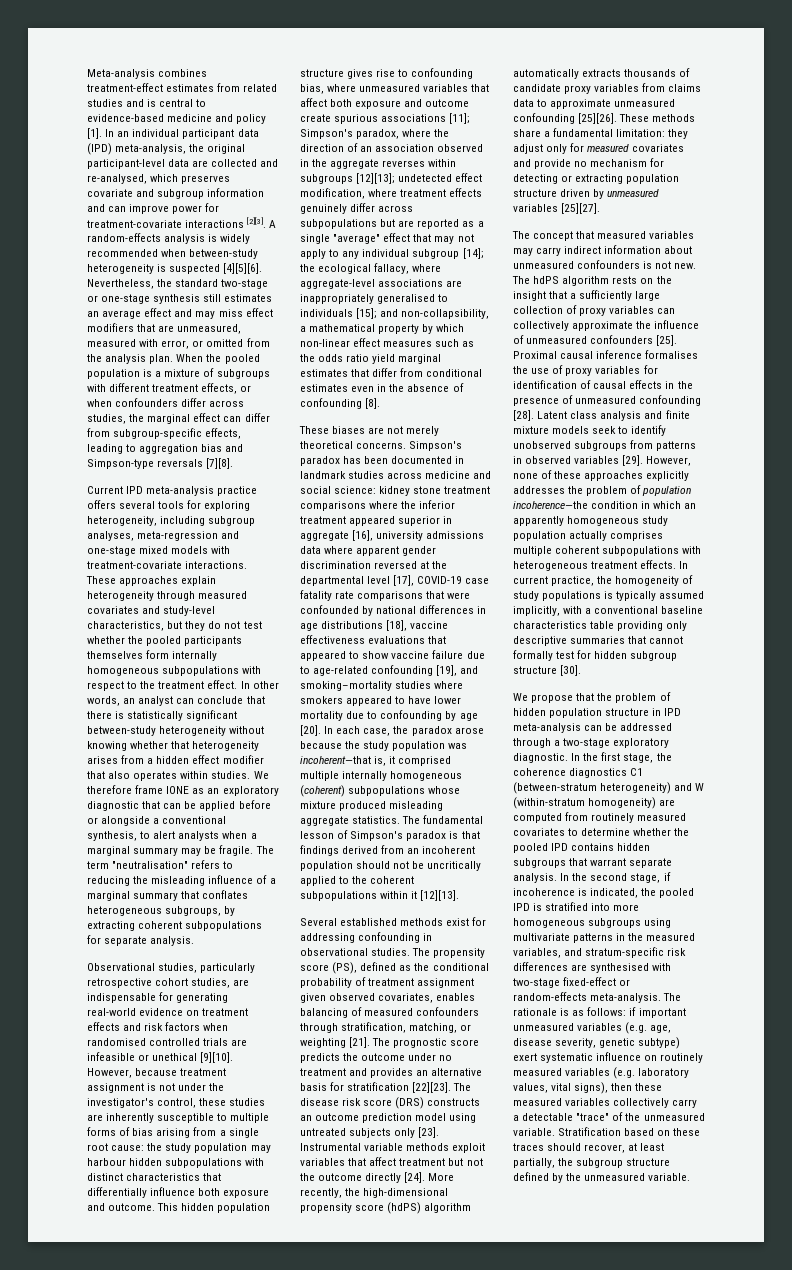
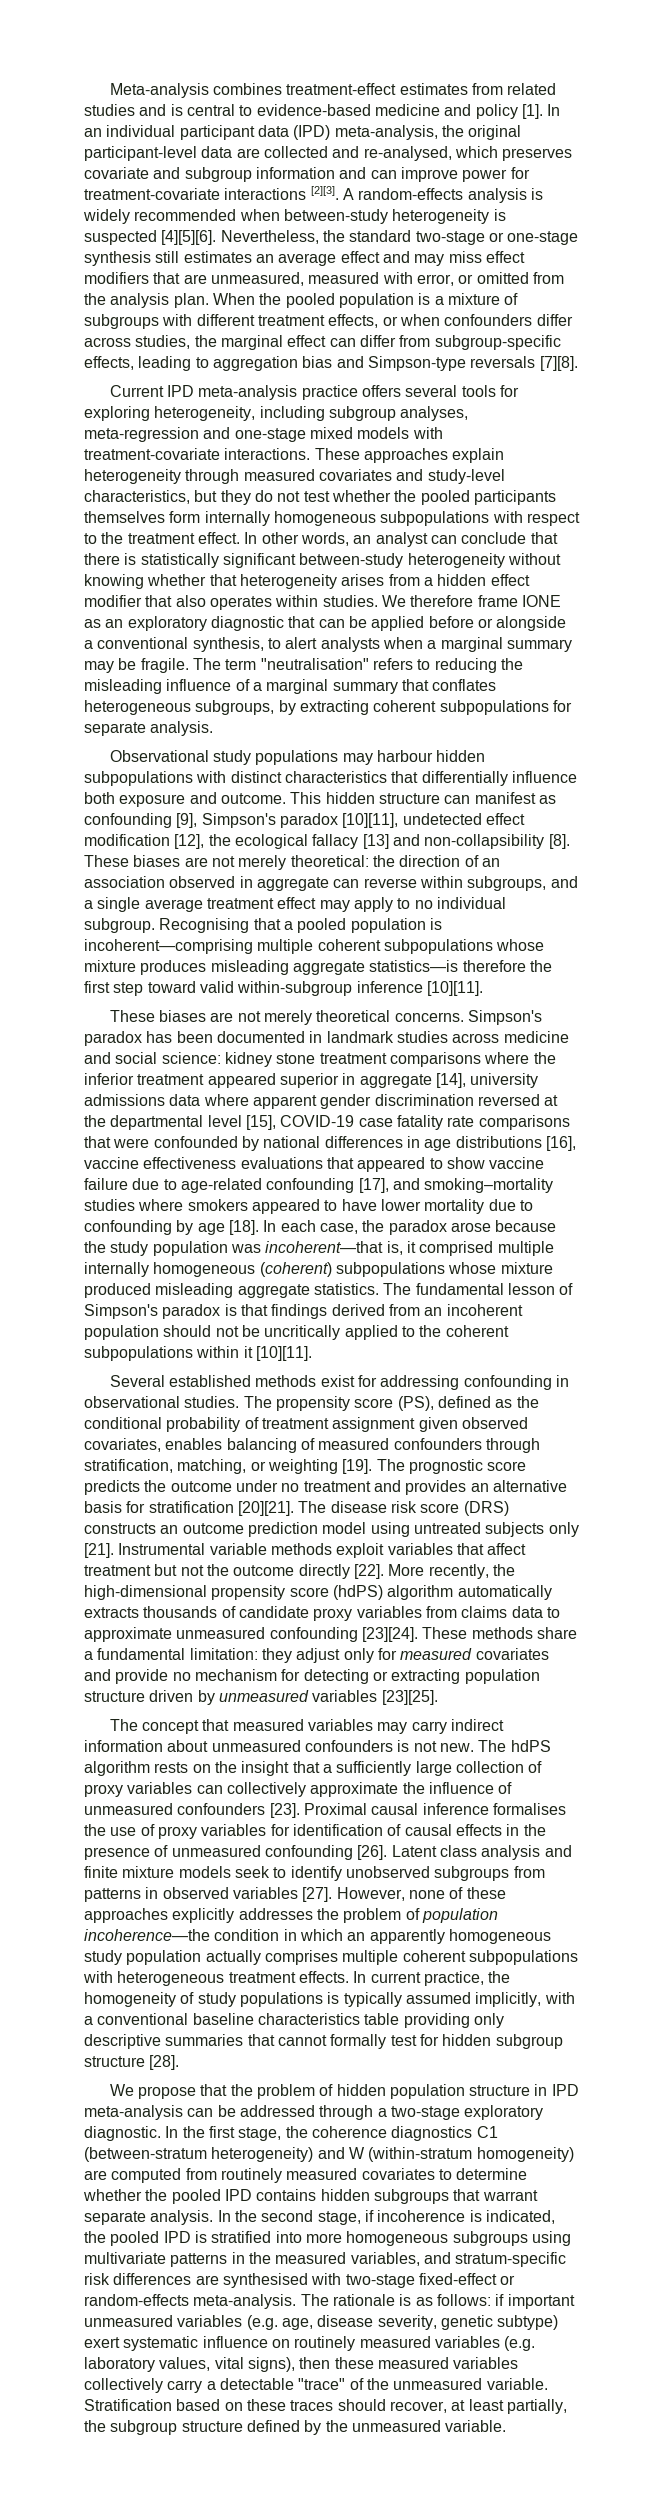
[158,963,256,973] [87,978,250,988] [87,992,229,1003] [87,1008,249,1016] [87,1022,229,1031] [87,1038,248,1046] [87,1052,234,1063] [87,1068,227,1078] [87,1083,225,1093] [87,1098,266,1108] [87,1113,270,1123] [87,1127,259,1138] [87,1143,248,1153] studies, particularly retrospective cohort studies, are indispensable for generating real-world evidence on treatment effects and risk factors when randomised controlled trials are infeasible or unethical [9][10]. However, because treatment assignment is not under the investigator's control, these studies are inherently susceptible to multiple forms of bias arising from a single root cause: the study population -> [212,750,339,765] study populations
[217,1203,271,1213] [300,68,474,79] [300,84,490,94] [300,98,470,109] [300,113,471,124] [300,129,432,139] population structure gives rise to confounding bias, where unmeasured variables that affect both exposure and outcome create spurious associations [11]; Simpson's paradox, where -> [378,792,556,804] [84,813,525,828] [84,834,570,849] [84,855,369,870] structure can manifest as confounding [9], Simpson's paradox [10][11], undetected effect modification [12], the ecological fallacy [13] and non-collapsibility [8]. These biases are not merely theoretical:
[312,159,457,169] [300,173,483,184] [300,188,483,199] [300,203,414,214] [300,219,484,229] [300,233,474,244] [300,248,484,259] [300,263,442,274] [300,279,463,289] [300,294,449,304] [300,308,490,319] [300,324,465,334] [300,338,475,347] [300,354,442,364] [300,368,483,377] [300,383,464,392] [300,398,381,409] the aggregate reverses within subgroups [12][13]; undetected effect modification, where treatment effects genuinely differ across subpopulations but are reported as a single "average" effect that may not apply to any individual subgroup [14]; the ecological fallacy, where aggregate-level associations are inappropriately generalised to individuals [15]; and non-collapsibility, a mathematical property by which non-linear effect measures such as the odds ratio yield marginal estimates that differ from conditional estimates even in the absence of confounding [8]. -> [256,876,578,891] [84,897,506,912] [84,918,442,933] [84,939,545,954] [84,960,552,975] [84,981,483,996] aggregate can reverse within subgroups, and a single average treatment effect may apply to no individual subgroup. Recognising that a pooled population is incoherent—comprising multiple coherent subpopulations whose mixture produces misleading aggregate statistics—is therefore the first step toward valid within-subgroup inference [10][11].
[352,530,374,541] [16], -> [435,1073,466,1088] [14],
[393,575,415,586] [17], -> [245,1115,276,1130] [15],
[386,620,408,631] [18], -> [545,1136,576,1151] [16],
[436,665,458,676] [19], -> [358,1178,389,1193] [17],
[300,725,321,736] [20]. -> [228,1220,259,1235] [18].
[420,890,460,901] [12][13]. -> [255,1346,312,1361] [10][11].
[349,1037,371,1048] [21]. -> [342,1459,373,1474] [19].
[412,1082,452,1093] [22][23]. -> [237,1501,294,1516] [20][21].
[418,1127,440,1138] [23]. -> [84,1543,114,1558] [21].
[404,1172,426,1183] [24]. -> [353,1564,384,1579] [22].
[578,113,618,124] [25][26]. -> [361,1627,418,1642] [23][24].
[561,203,601,214] [25][27]. -> [381,1690,438,1705] [23][25].
[656,335,678,346] [25]. -> [269,1803,300,1818] [23].
[513,410,534,421] [28]. -> [357,1845,388,1860] [26].
[622,455,644,466] [29]. -> [302,1887,333,1902] [27].
[560,665,582,676] [30]. -> [149,2055,180,2070] [28].

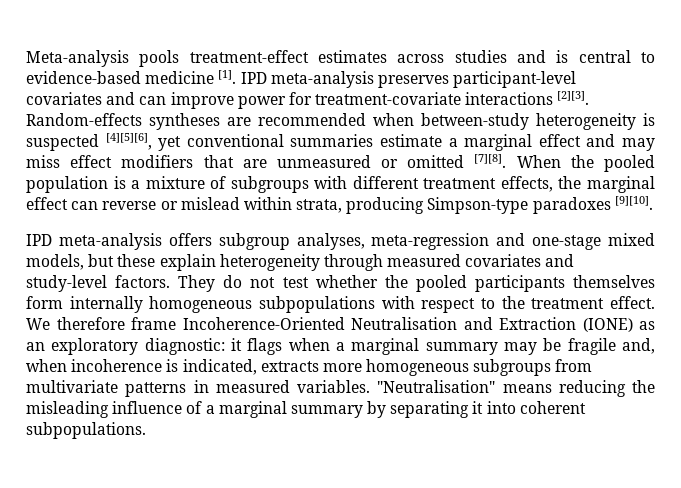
[212,83,282,95] combines -> [139,50,180,67] pools
[471,83,557,95] from related -> [397,54,445,63] across
[444,104,561,119] [84,125,522,140] [84,146,573,161] [84,167,335,182] and policy [1]. In an individual participant data (IPD) meta-analysis, the original participant-level data are collected and re-analysed, which preserves covariate and subgroup information -> [218,70,577,88] [26,92,102,105] [1]. IPD meta-analysis preserves participant-level covariates
[342,188,543,203] [83,209,130,224] A random-effects analysis is widely -> [26,113,251,130] Random-effects syntheses are
[161,230,579,245] [84,251,337,266] [4][5][6]. Nevertheless, the standard two-stage or one-stage synthesis still estimates an average -> [105,133,533,151] [4][5][6], yet conventional summaries estimate a marginal
[210,272,564,286] [84,293,209,308] unmeasured, measured with error, or omitted from the analysis plan. -> [276,154,507,168] unmeasured or omitted [7][8].
[382,314,573,326] [84,335,561,350] [84,356,578,371] [109,385,519,400] [84,406,325,421] or when confounders differ across studies, the marginal effect can differ from subgroup-specific effects, leading to aggregation bias and Simpson-type reversals [7][8]. // Current IPD meta-analysis practice offers several tools for exploring heterogeneity, including -> [558,176,655,193] [26,196,653,214] [26,233,212,250] the marginal effect can reverse or mislead within strata, producing Simpson-type paradoxes [9][10]. // IPD meta-analysis offers
[357,427,443,439] [84,448,448,463] models with treatment-covariate interactions. These approaches -> [26,254,156,270] models, but these
[84,490,251,505] characteristics, but they -> [115,275,216,292] factors. They
[244,532,558,547] [84,553,561,568] [84,574,530,589] [84,595,561,610] [84,616,567,631] [84,637,380,652] In other words, an analyst can conclude that there is statistically significant between-study heterogeneity without knowing whether that heterogeneity arises from a hidden effect modifier that also operates within studies. We therefore frame IONE as an exploratory diagnostic that can be applied before or alongside a conventional synthesis, to alert analysts -> [26,317,655,332] [26,338,283,355] We therefore frame Incoherence-Oriented Neutralisation and Extraction (IONE) as an exploratory diagnostic: it flags
[140,658,431,673] fragile. The term "neutralisation" refers to -> [567,338,655,355] [26,359,593,376] [26,380,552,397] fragile and, when incoherence is indicated, extracts more homogeneous subgroups from multivariate patterns in measured variables. "Neutralisation" means
[401,679,497,691] [84,700,572,715] [84,721,214,736] [109,750,486,765] [84,771,577,786] [84,792,556,807] [84,813,525,828] [84,834,570,849] [84,855,500,870] [84,876,578,891] [84,897,506,912] [84,918,442,933] [84,939,545,954] [84,960,552,975] [84,981,483,996] [109,1010,542,1025] [84,1031,569,1046] [84,1052,556,1067] [84,1073,539,1088] [84,1094,559,1109] [84,1115,570,1130] [84,1136,576,1151] [84,1157,545,1172] [84,1178,554,1193] [84,1199,533,1214] [84,1220,557,1235] [84,1241,554,1256] [84,1262,553,1277] [84,1283,574,1298] [84,1304,523,1319] [84,1325,509,1340] [84,1346,312,1361] [109,1375,569,1390] [84,1396,539,1411] [84,1417,528,1432] [84,1438,540,1453] [84,1459,527,1474] [84,1480,567,1495] [84,1501,509,1516] [84,1522,579,1537] [84,1543,527,1558] [84,1564,515,1579] [84,1585,552,1600] [84,1606,560,1621] [84,1627,577,1642] [84,1648,549,1663] [84,1669,540,1684] [84,1690,438,1705] [109,1719,504,1734] [84,1740,551,1752] [84,1761,543,1776] [84,1782,513,1797] [84,1803,566,1818] [84,1824,546,1839] [84,1845,572,1860] [84,1866,545,1881] [84,1887,506,1902] [84,1908,498,1923] [84,1929,551,1944] [84,1950,578,1965] [83,1971,511,1986] [84,1992,575,2007] [84,2013,504,2028] [84,2034,563,2049] [84,2055,180,2070] [109,2084,579,2099] [84,2105,544,2120] [84,2126,498,2141] [84,2147,574,2162] [84,2168,528,2183] [83,2189,538,2204] [84,2210,555,2225] [84,2231,571,2246] [84,2252,567,2267] [84,2273,516,2288] [84,2294,575,2309] [84,2315,559,2330] [84,2336,536,2351] [84,2357,519,2372] [84,2378,548,2393] [84,2399,567,2414] [84,2420,507,2435] that conflates heterogeneous subgroups, by extracting coherent subpopulations for separate analysis. // Observational study populations may harbour hidden subpopulations with distinct characteristics that differentially influence both exposure and outcome. This hidden structure can manifest as confounding [9], Simpson's paradox [10][11], undetected effect modification [12], the ecological fallacy [13] and non-collapsibility [8]. These biases are not merely theoretical: the direction of an association observed in aggregate can reverse within subgroups, and a single average treatment effect may apply to no individual subgroup. Recognising that a pooled population is incoherent—comprising multiple coherent subpopulations whose mixture produces misleading aggregate statistics—is therefore the first step toward valid within-subgroup inference [10][11]. // These biases are not merely theoretical concerns. Simpson's paradox has been documented in landmark studies across medicine and social science: kidney stone treatment comparisons where the inferior treatment appeared superior in aggregate [14], university admissions data where apparent gender discrimination reversed at the departmental level [15], COVID-19 case fatality rate comparisons that were confounded by national differences in age distributions [16], vaccine effectiveness evaluations that appeared to show vaccine failure due to age-related confounding [17], and smoking–mortality studies where smokers appeared to have lower mortality due to confounding by age [18]. In each case, the paradox arose because the study population was incoherent—that is, it comprised multiple internally homogeneous (coherent) subpopulations whose mixture produced misleading aggregate statistics. The fundamental lesson of Simpson's paradox is that findings derived from an incoherent population should not be uncritically applied to the coherent subpopulations within it [10][11]. // Several established methods exist for addressing confounding in observational studies. The propensity score (PS), defined as the conditional probability of treatment assignment given observed covariates, enables balancing of measured confounders through stratification, matching, or weighting [19]. The prognostic score predicts the outcome under no treatment and provides an alternative basis for stratification [20][21]. The disease risk score (DRS) constructs an outcome prediction model using untreated subjects only [21]. Instrumental variable methods exploit variables that affect treatment but not the outcome directly [22]. More recently, the high-dimensional propensity score (hdPS) algorithm automatically extracts thousands of candidate proxy variables from claims data to approximate unmeasured confounding [23][24]. These methods share a fundamental limitation: they adjust only for measured covariates and provide no mechanism for detecting or extracting population structure driven by unmeasured variables [23][25]. // The concept that measured variables may carry indirect information about unmeasured confounders is not new. The hdPS algorithm rests on the insight that a sufficiently large collection of proxy variables can collectively approximate the influence of unmeasured confounders [23]. Proximal causal inference formalises the use of proxy variables for identification of causal effects in the presence of unmeasured confounding [26]. Latent class analysis and finite mixture models seek to identify unobserved subgroups from patterns in observed variables [27]. However, none of these approaches explicitly addresses the problem of population incoherence—the condition in which an apparently homogeneous study population actually comprises multiple coherent subpopulations with heterogeneous treatment effects. In current practice, the homogeneity of study populations is typically assumed implicitly, with a conventional baseline characteristics table providing only descriptive summaries that cannot formally test for hidden subgroup structure [28]. // We propose that the problem of hidden population structure in IPD meta-analysis can be addressed through a two-stage exploratory diagnostic. In the first stage, the coherence diagnostics C1 (between-stratum heterogeneity) and W (within-stratum homogeneity) are computed from routinely measured covariates to determine whether the pooled IPD contains hidden subgroups that warrant separate analysis. In the second stage, if incoherence is indicated, the pooled IPD is stratified into more homogeneous subgroups using multivariate patterns in the measured variables, and stratum-specific risk differences are synthesised with two-stage fixed-effect or random-effects meta-analysis. The rationale is as follows: if important unmeasured variables (e.g. age, disease severity, genetic subtype) exert systematic influence on routinely measured variables (e.g. laboratory values, vital signs), then these measured variables collectively carry a detectable "trace" of the unmeasured variable. Stratification based on these traces should recover, at least partially, the subgroup structure defined by the unmeasured variable. -> [367,401,586,418] [26,422,146,439] by separating it into coherent subpopulations.

